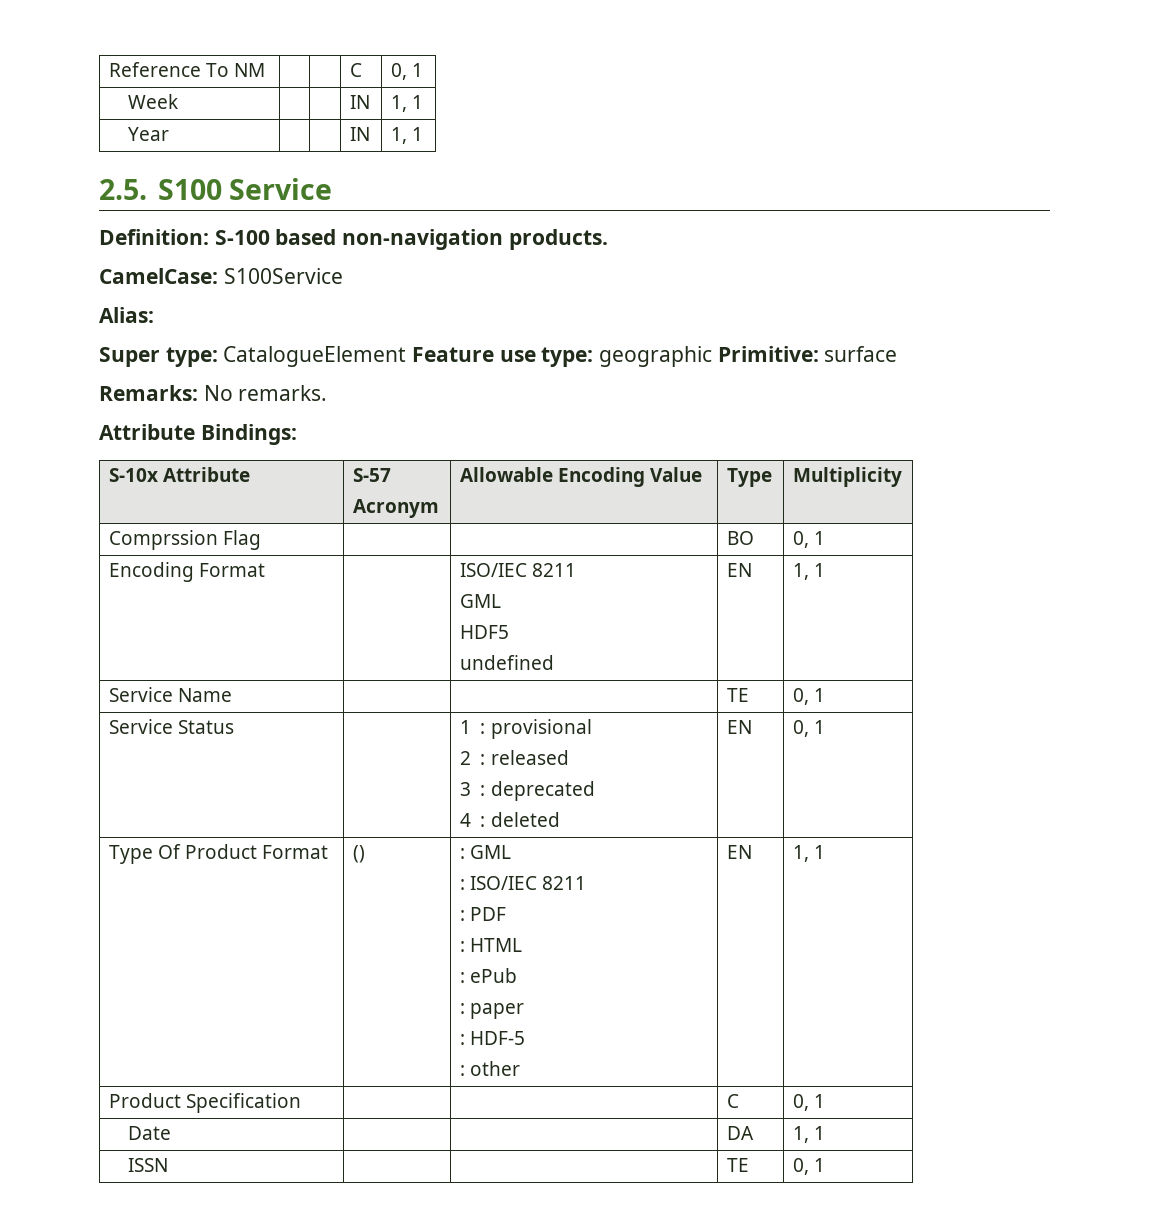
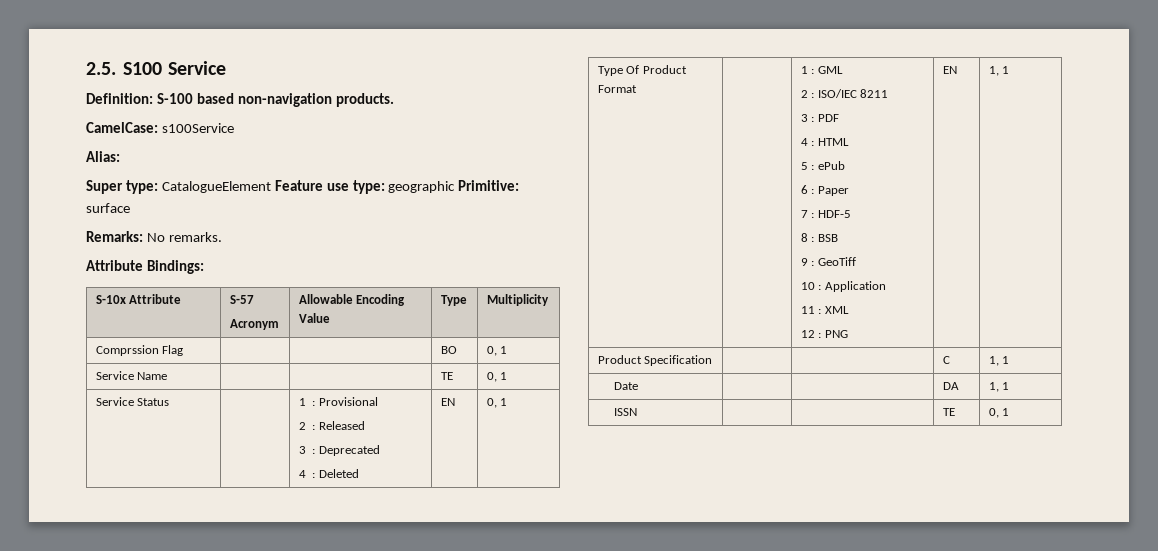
[108,62,266,77] [349,63,362,77] [390,63,424,80] [127,94,178,109] [349,95,370,109] [390,95,424,112] [127,127,169,141] [349,127,370,141] [390,127,424,144] Reference To NM | | | C | 0, 1 // Week | | | IN | 1, 1 // Year | | | IN | 1, 1 // -> (86, 68) none
[223,268,343,284] S100Service -> [161,123,234,133] s100Service
[108,562,266,582] [459,563,577,577] [459,594,501,608] [459,625,509,639] [459,655,554,670] [726,563,752,577] [792,563,826,580] // Encoding Format | | ISO/IEC 8211 // GML // HDF5 // undefined | EN | 1, 1 -> (508, 350) none
[490,719,592,739] [459,750,569,765] [459,781,595,801] [459,812,560,827] provisional // 2 : released // 3 : deprecated // 4 : deleted -> [318,397,378,406] [298,421,365,430] [298,445,380,456] [298,469,359,478] Provisional // 2 : Released // 3 : Deprecated // 4 : Deleted
[352,845,365,863] () | -> [800,66,808,74] | 1
(512, 852) none -> [800,90,808,98] 2
(587, 883) none -> [800,114,808,122] 3
(507, 914) none -> [800,138,808,146] 4
(523, 945) none -> [800,162,808,170] 5
[459,1003,525,1019] [459,1031,526,1045] [459,1061,521,1076] : paper // : HDF-5 // : other -> [800,185,849,196] [800,210,851,218] [800,233,838,242] [800,257,856,266] [800,281,886,292] [800,306,849,314] [800,330,848,338] 6 : Paper // 7 : HDF-5 // 8 : BSB // 9 : GeoTiff // 10 : Application // 11 : XML // 12 : PNG
[792,1094,809,1111] 0, -> [988,356,999,366] 1,

